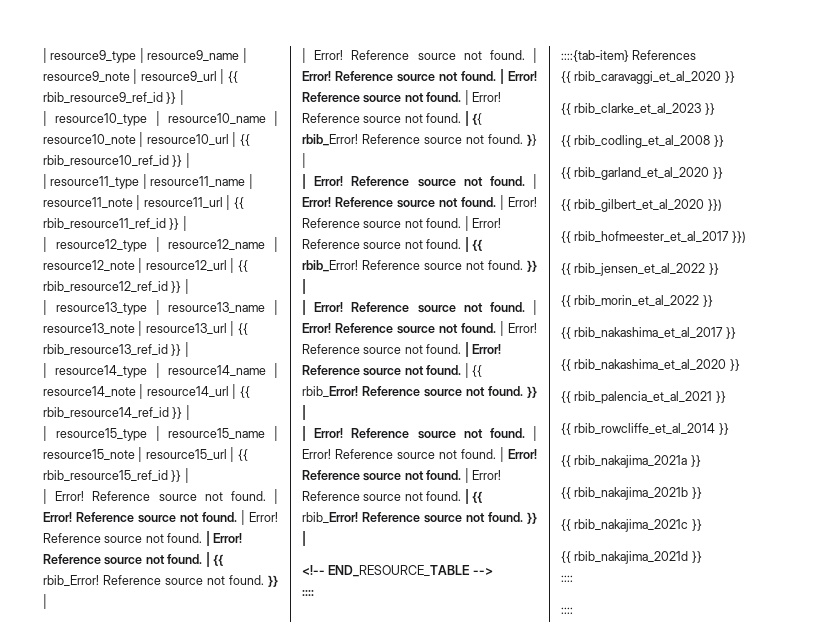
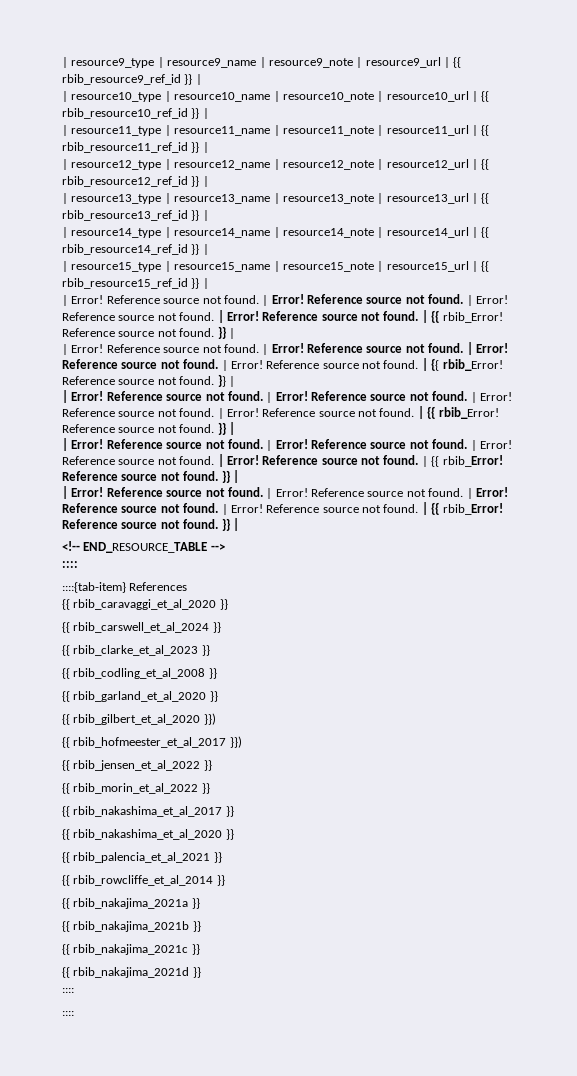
(735, 77) none -> [62,622,221,633] // {{ rbib_carswell_et_al_2024 }}

